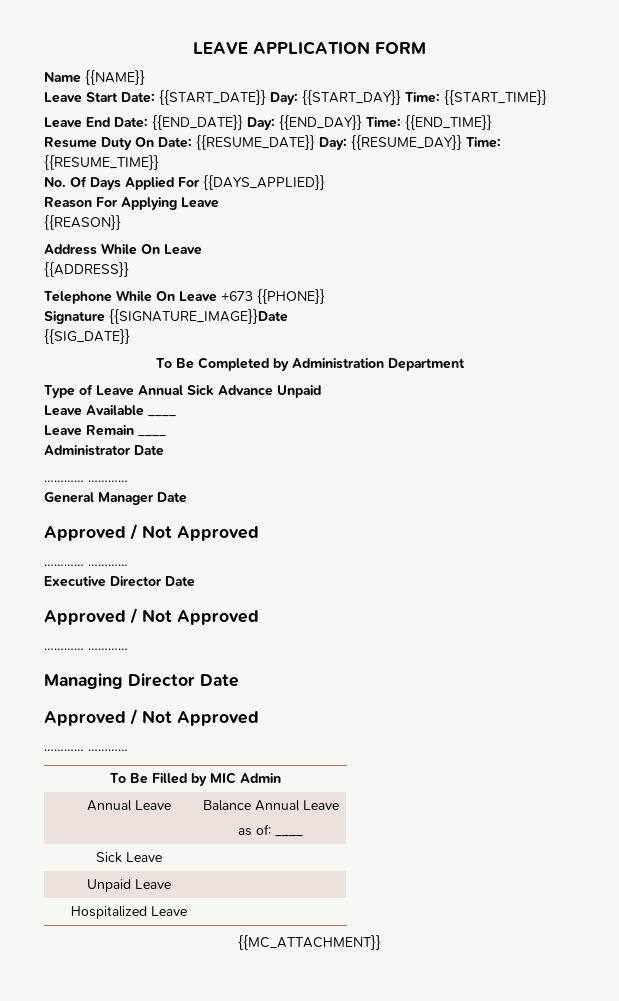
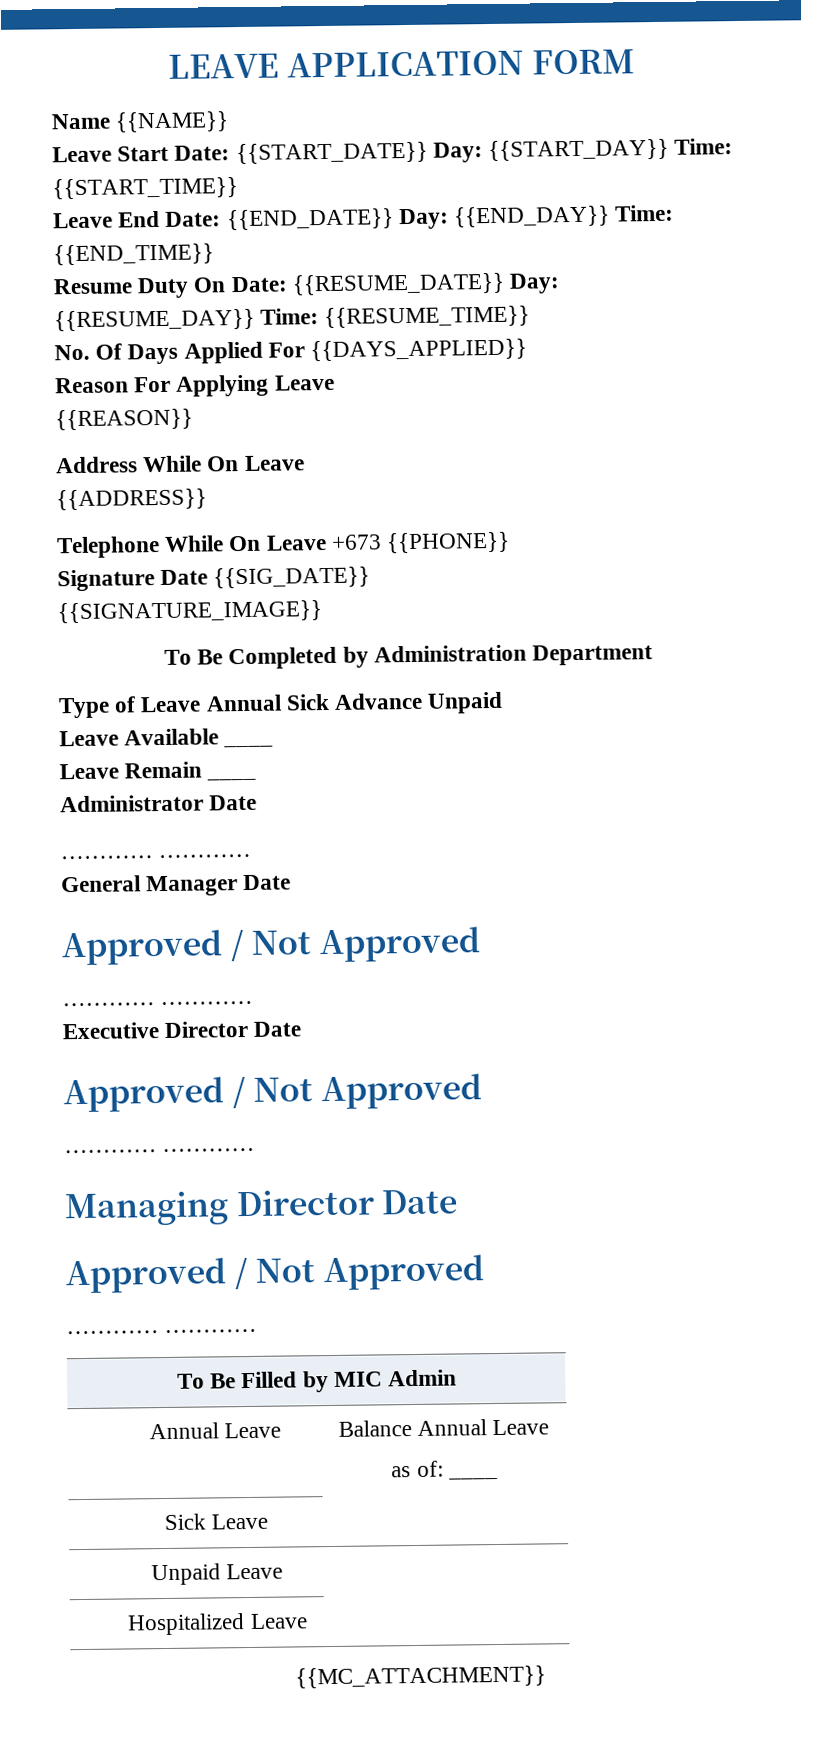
[109,309,288,324] [44,329,130,344] {{SIGNATURE_IMAGE}}Date // {{SIG_DATE}} -> [160,566,371,589] [57,600,322,624] Date {{SIG_DATE}} // {{SIGNATURE_IMAGE}}

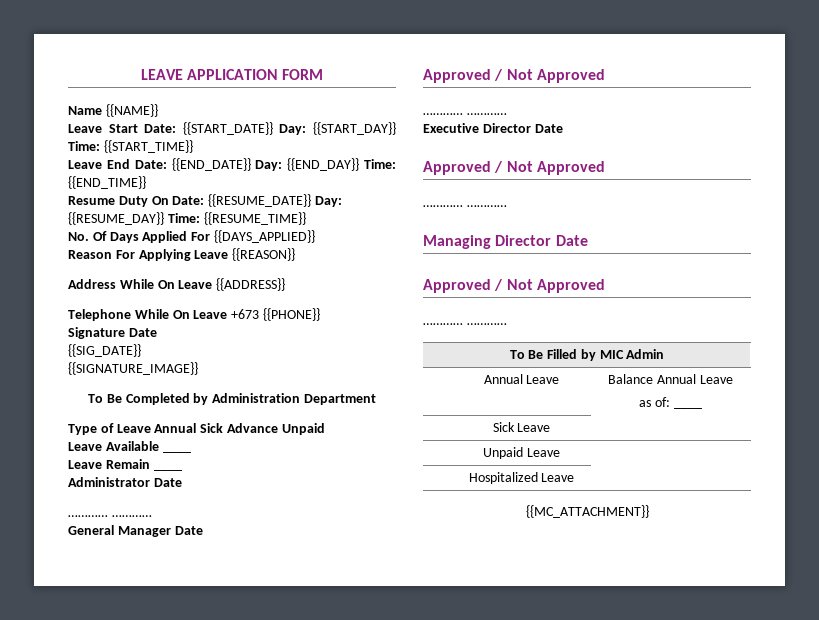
(335, 382) // -> (229, 254) none
(305, 463) // -> (213, 284) none
(209, 577) none -> (157, 332) //

